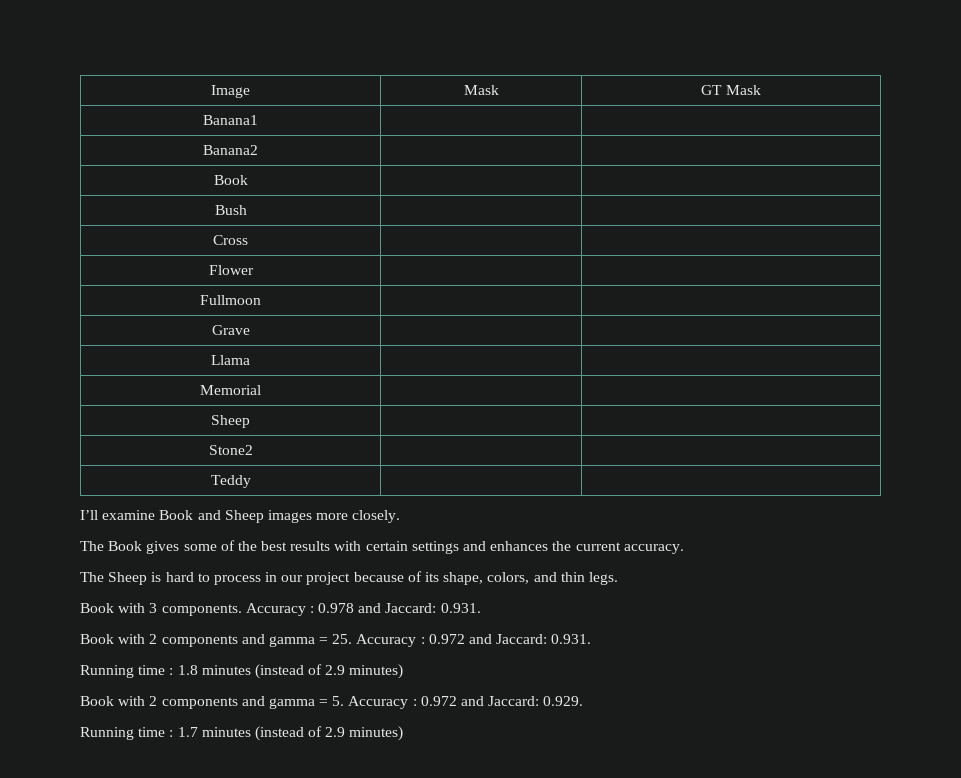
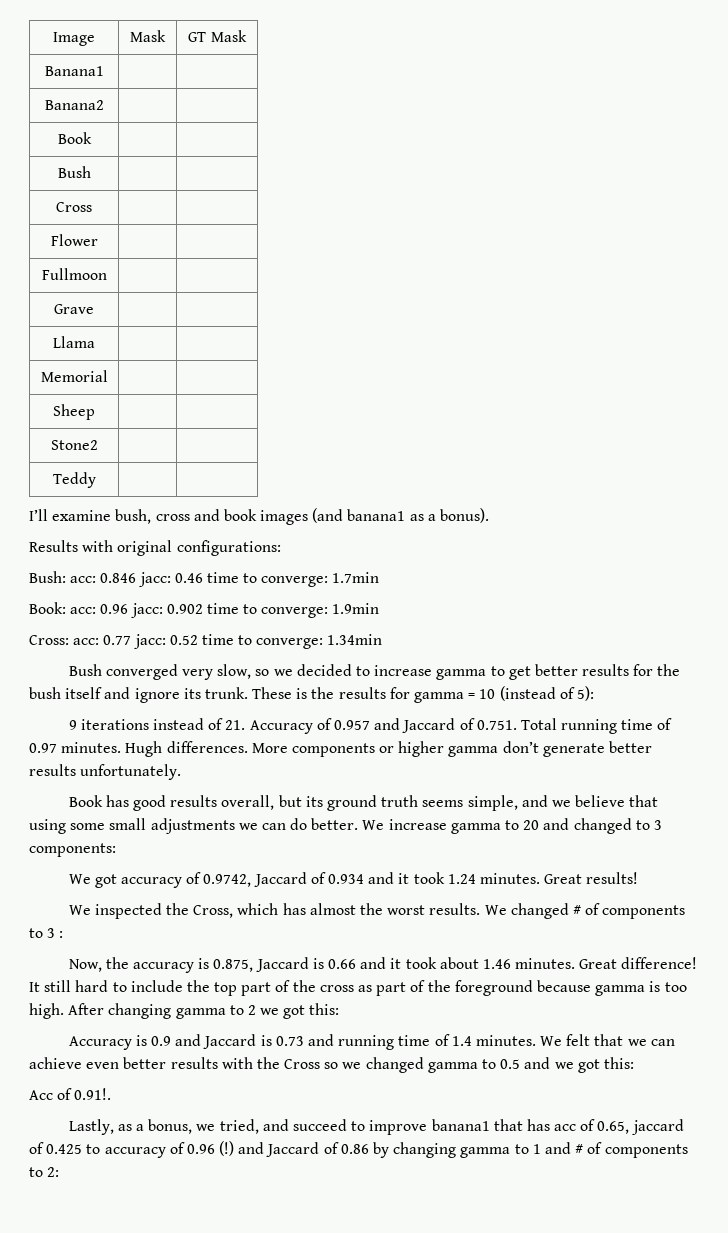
[159,510,401,523] [80,540,684,554] [80,571,618,585] [80,603,481,616] [80,634,592,647] [80,664,404,679] [80,696,584,709] [80,726,404,741] Book and Sheep images more closely. // The Book gives some of the best results with certain settings and enhances the current accuracy. // The Sheep is hard to process in our project because of its shape, colors, and thin legs. // Book with 3 components. Accuracy : 0.978 and Jaccard: 0.931. // Book with 2 components and gamma = 25. Accuracy : 0.972 and Jaccard: 0.931. // Running time : 1.8 minutes (instead of 2.9 minutes) // Book with 2 components and gamma = 5. Accuracy : 0.972 and Jaccard: 0.929. // Running time : 1.7 minutes (instead of 2.9 minutes) -> [115,508,490,525] [29,540,281,556] [29,571,380,587] [29,602,380,618] [29,634,383,649] [68,664,681,680] [29,686,594,703] [68,718,673,734] [29,741,653,757] [29,764,182,780] [68,795,659,811] [29,818,662,834] [29,843,116,857] [68,872,639,888] [68,903,686,919] [29,928,64,938] [68,957,698,973] [29,980,687,996] [29,1003,340,1019] [68,1034,675,1050] [29,1057,634,1073] [29,1088,112,1100] [68,1119,684,1135] [29,1141,688,1158] [29,1167,60,1177] bush, cross and book images (and banana1 as a bonus). // Results with original configurations: // Bush: acc: 0.846 jacc: 0.46 time to converge: 1.7min // Book: acc: 0.96 jacc: 0.902 time to converge: 1.9min // Cross: acc: 0.77 jacc: 0.52 time to converge: 1.34min // Bush converged very slow, so we decided to increase gamma to get better results for the bush itself and ignore its trunk. These is the results for gamma = 10 (instead of 5): // 9 iterations instead of 21. Accuracy of 0.957 and Jaccard of 0.751. Total running time of 0.97 minutes. Hugh differences. More components or higher gamma don’t generate better results unfortunately. // Book has good results overall, but its ground truth seems simple, and we believe that using some small adjustments we can do better. We increase gamma to 20 and changed to 3 components: // We got accuracy of 0.9742, Jaccard of 0.934 and it took 1.24 minutes. Great results! // We inspected the Cross, which has almost the worst results. We changed # of components to 3 : // Now, the accuracy is 0.875, Jaccard is 0.66 and it took about 1.46 minutes. Great difference! It still hard to include the top part of the cross as part of the foreground because gamma is too high. After changing gamma to 2 we got this: // Accuracy is 0.9 and Jaccard is 0.73 and running time of 1.4 minutes. We felt that we can achieve even better results with the Cross so we changed gamma to 0.5 and we got this: // Acc of 0.91!. // Lastly, as a bonus, we tried, and succeed to improve banana1 that has acc of 0.65, jaccard of 0.425 to accuracy of 0.96 (!) and Jaccard of 0.86 by changing gamma to 1 and # of components to 2:

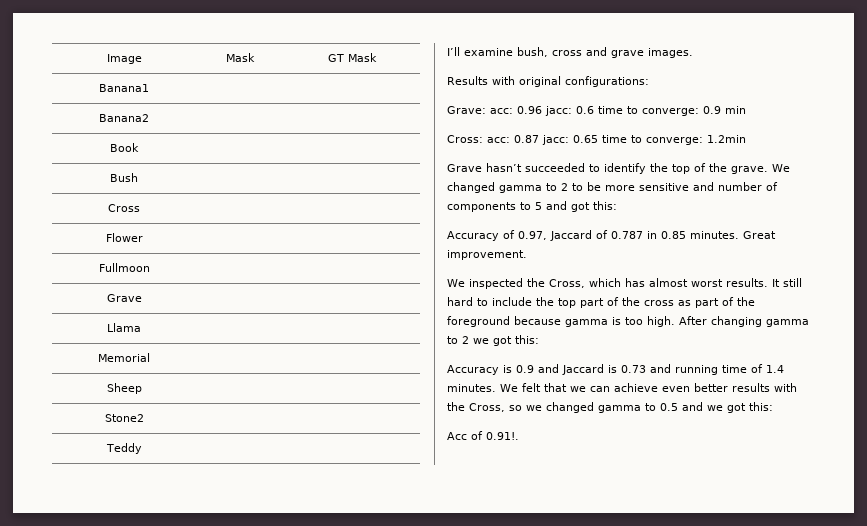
[223,508,490,525] [29,540,281,556] [29,571,380,587] [29,602,380,618] [29,634,383,649] [68,664,681,680] [29,686,594,703] [68,718,673,734] [29,741,653,757] [29,764,182,780] [68,795,659,811] [29,818,662,834] [29,843,116,857] [68,872,639,888] book images (and banana1 as a bonus). // Results with original configurations: // Bush: acc: 0.846 jacc: 0.46 time to converge: 1.7min // Book: acc: 0.96 jacc: 0.902 time to converge: 1.9min // Cross: acc: 0.77 jacc: 0.52 time to converge: 1.34min // Bush converged very slow, so we decided to increase gamma to get better results for the bush itself and ignore its trunk. These is the results for gamma = 10 (instead of 5): // 9 iterations instead of 21. Accuracy of 0.957 and Jaccard of 0.751. Total running time of 0.97 minutes. Hugh differences. More components or higher gamma don’t generate better results unfortunately. // Book has good results overall, but its ground truth seems simple, and we believe that using some small adjustments we can do better. We increase gamma to 20 and changed to 3 components: // We got accuracy of 0.9742, Jaccard of 0.934 and it took 1.24 minutes. Great results! -> [611,48,693,58] [447,76,649,87] [447,106,746,116] [447,135,746,145] [447,163,790,174] [447,182,778,193] [447,201,617,212] [447,230,776,241] [447,250,527,260] grave images. // Results with original configurations: // Grave: acc: 0.96 jacc: 0.6 time to converge: 0.9 min // Cross: acc: 0.87 jacc: 0.65 time to converge: 1.2min // Grave hasn’t succeeded to identify the top of the grave. We changed gamma to 2 to be more sensitive and number of components to 5 and got this: // Accuracy of 0.97, Jaccard of 0.787 in 0.85 minutes. Great improvement.
[360,903,384,915] the -> (688, 282) none
[484,903,686,919] [29,928,64,938] [68,957,698,973] We changed # of components to 3 : // Now, the accuracy is 0.875, Jaccard is 0.66 and it took about 1.46 minutes. Great difference! -> (768, 282) none
[284,1059,321,1069] Cross -> [469,403,505,412] Cross,
[68,1119,684,1135] [29,1141,688,1158] [29,1167,60,1177] // Lastly, as a bonus, we tried, and succeed to improve banana1 that has acc of 0.65, jaccard of 0.425 to accuracy of 0.96 (!) and Jaccard of 0.86 by changing gamma to 1 and # of components to 2: -> (519, 436) none

